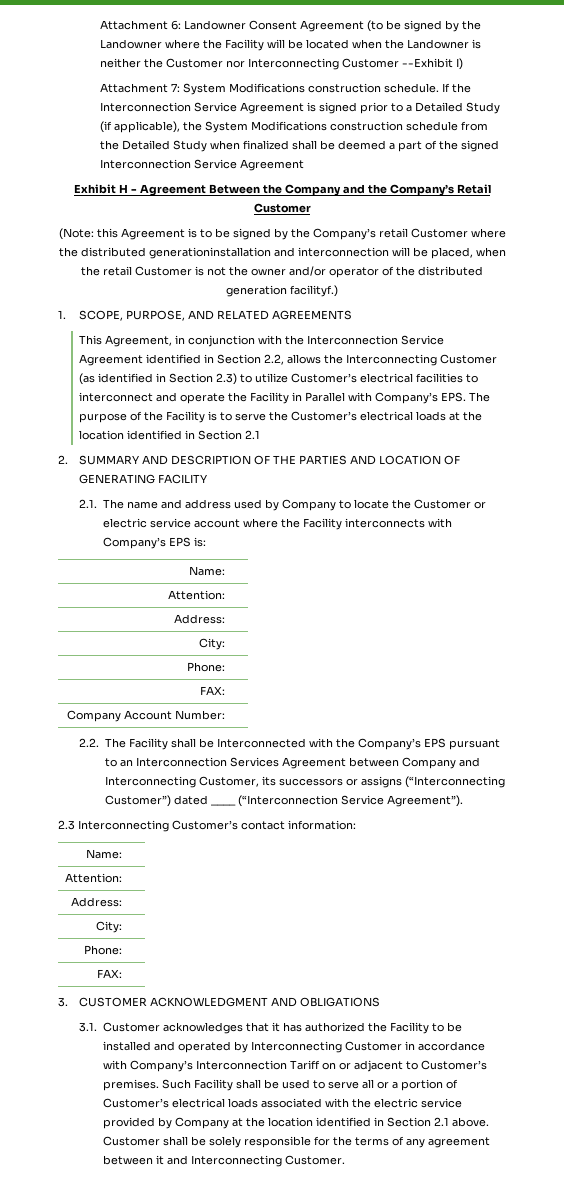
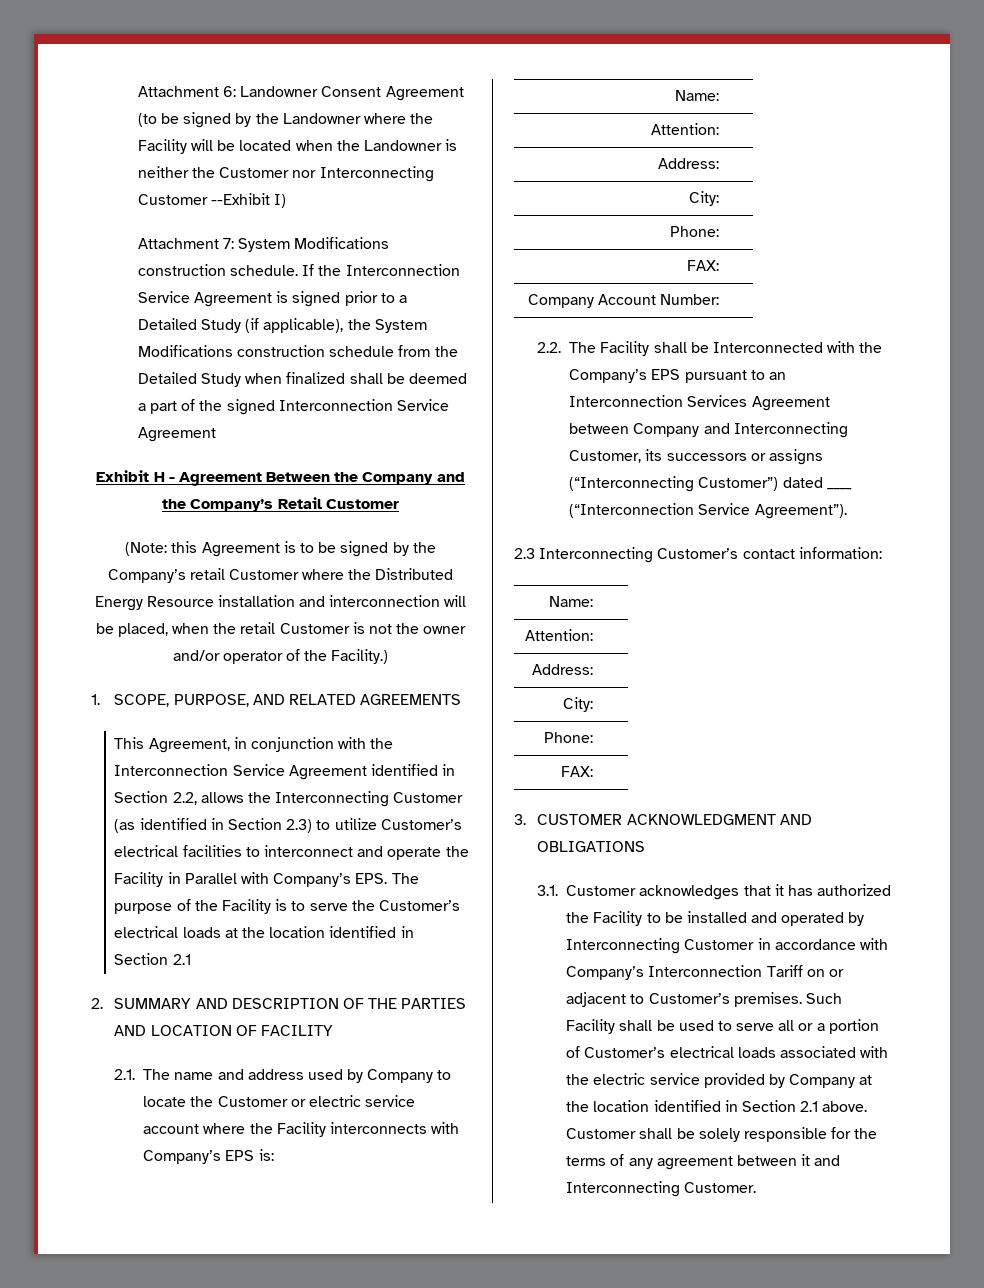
[80,247,271,259] distributed generationinstallation -> [375,568,454,580] [94,595,295,611] Distributed Energy Resource installation
[418,266,483,276] [226,285,338,297] distributed generation facilityf.) -> [331,649,389,664] Facility.)
[79,474,156,484] GENERATING -> (257, 1030) none

